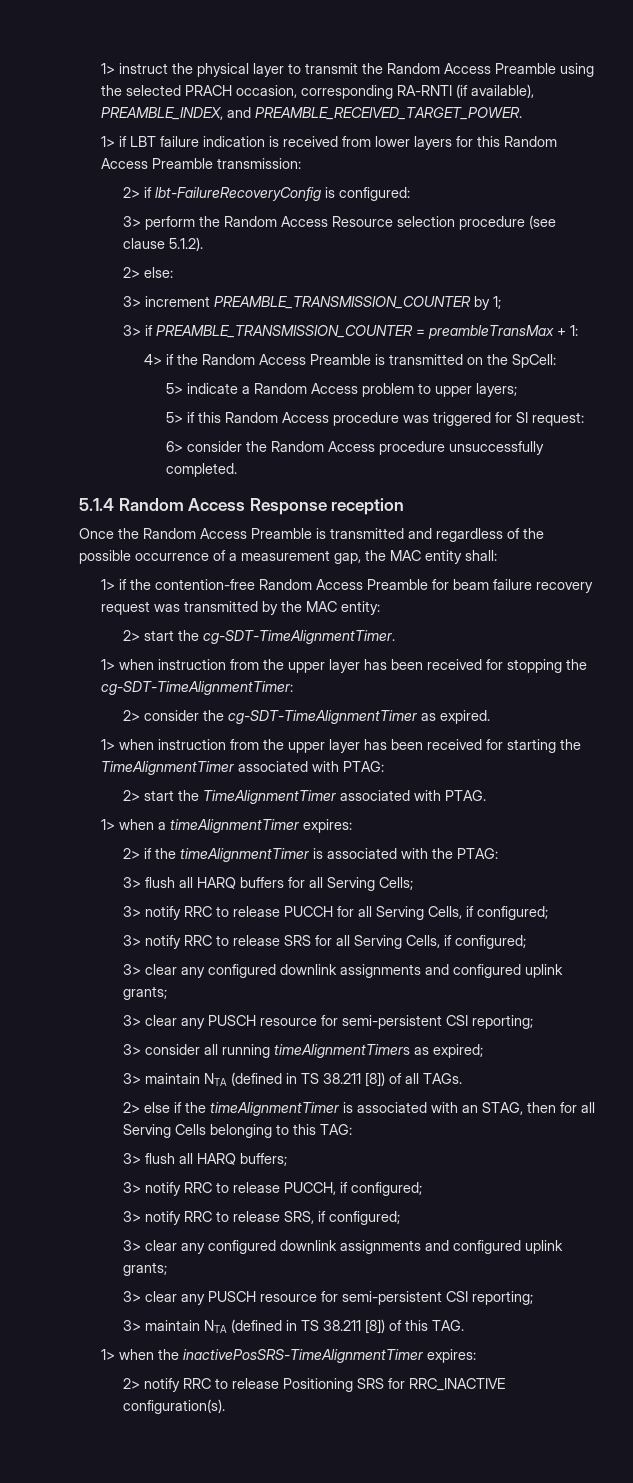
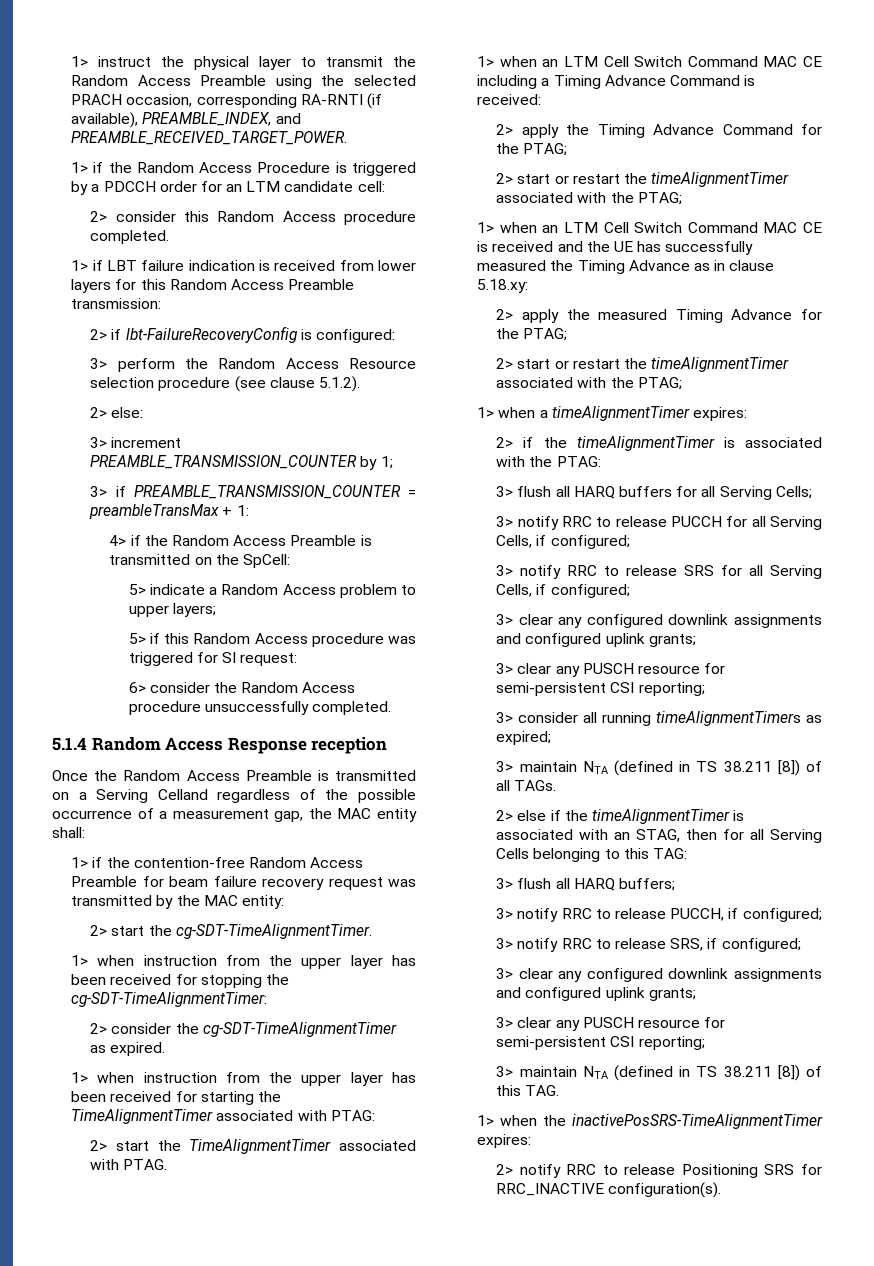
(522, 113) none -> [71,162,416,176] [71,181,385,195] [90,211,416,225] [90,230,170,244] // 1> if the Random Access Procedure is triggered by a PDCCH order for an LTM candidate cell: // 2> consider this Random Access procedure completed.
[408,528,432,539] and -> [52,789,208,803] on a Serving Celland
(486, 795) none -> [477,56,822,67] [477,75,756,89] [477,94,542,105] [496,124,822,138] [496,143,568,156] [496,172,790,187] [496,192,682,205] [477,222,822,233] [477,241,754,255] [477,260,775,274] [477,279,529,293] [496,309,822,323] [496,328,568,341] [496,357,790,372] [496,377,682,390] // 1> when an LTM Cell Switch Command MAC CE including a Timing Advance Command is received: // 2> apply the Timing Advance Command for the PTAG; // 2> start or restart the timeAlignmentTimer associated with the PTAG; // 1> when an LTM Cell Switch Command MAC CE is received and the UE has successfully measured the Timing Advance as in clause 5.18.xy: // 2> apply the measured Timing Advance for the PTAG; // 2> start or restart the timeAlignmentTimer associated with the PTAG;

